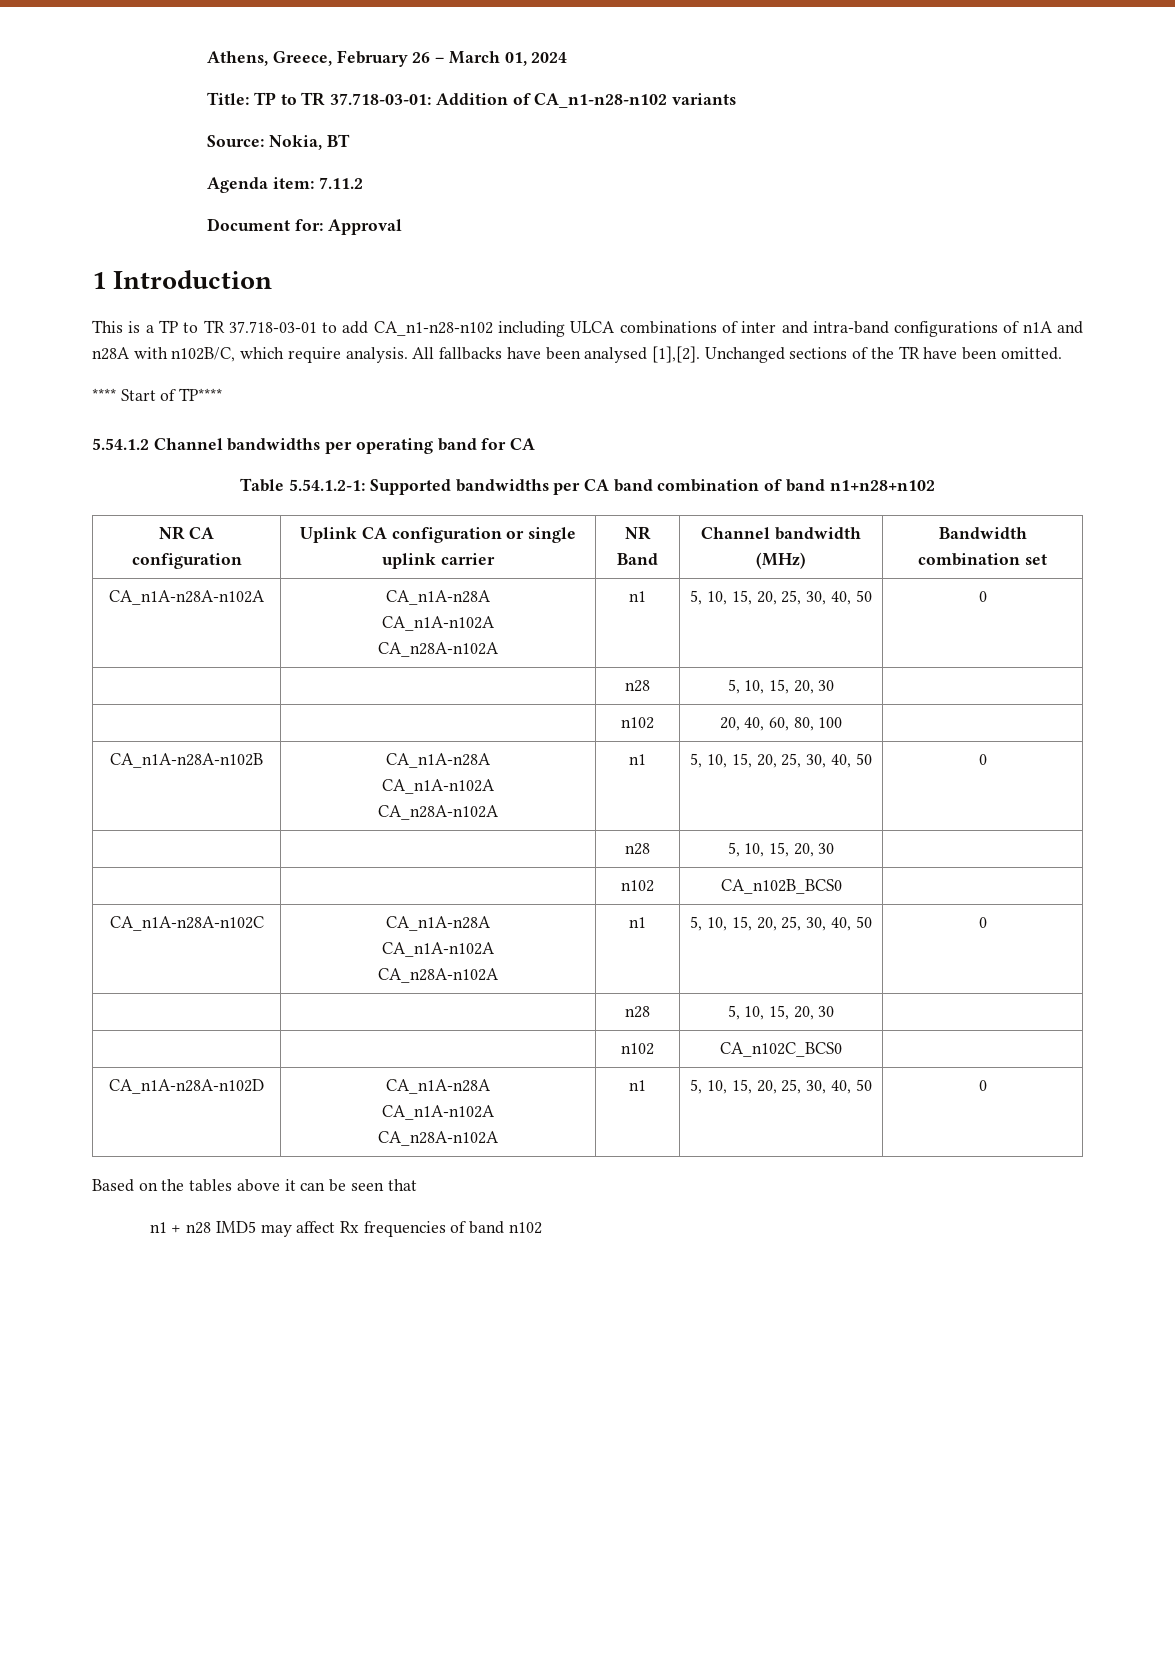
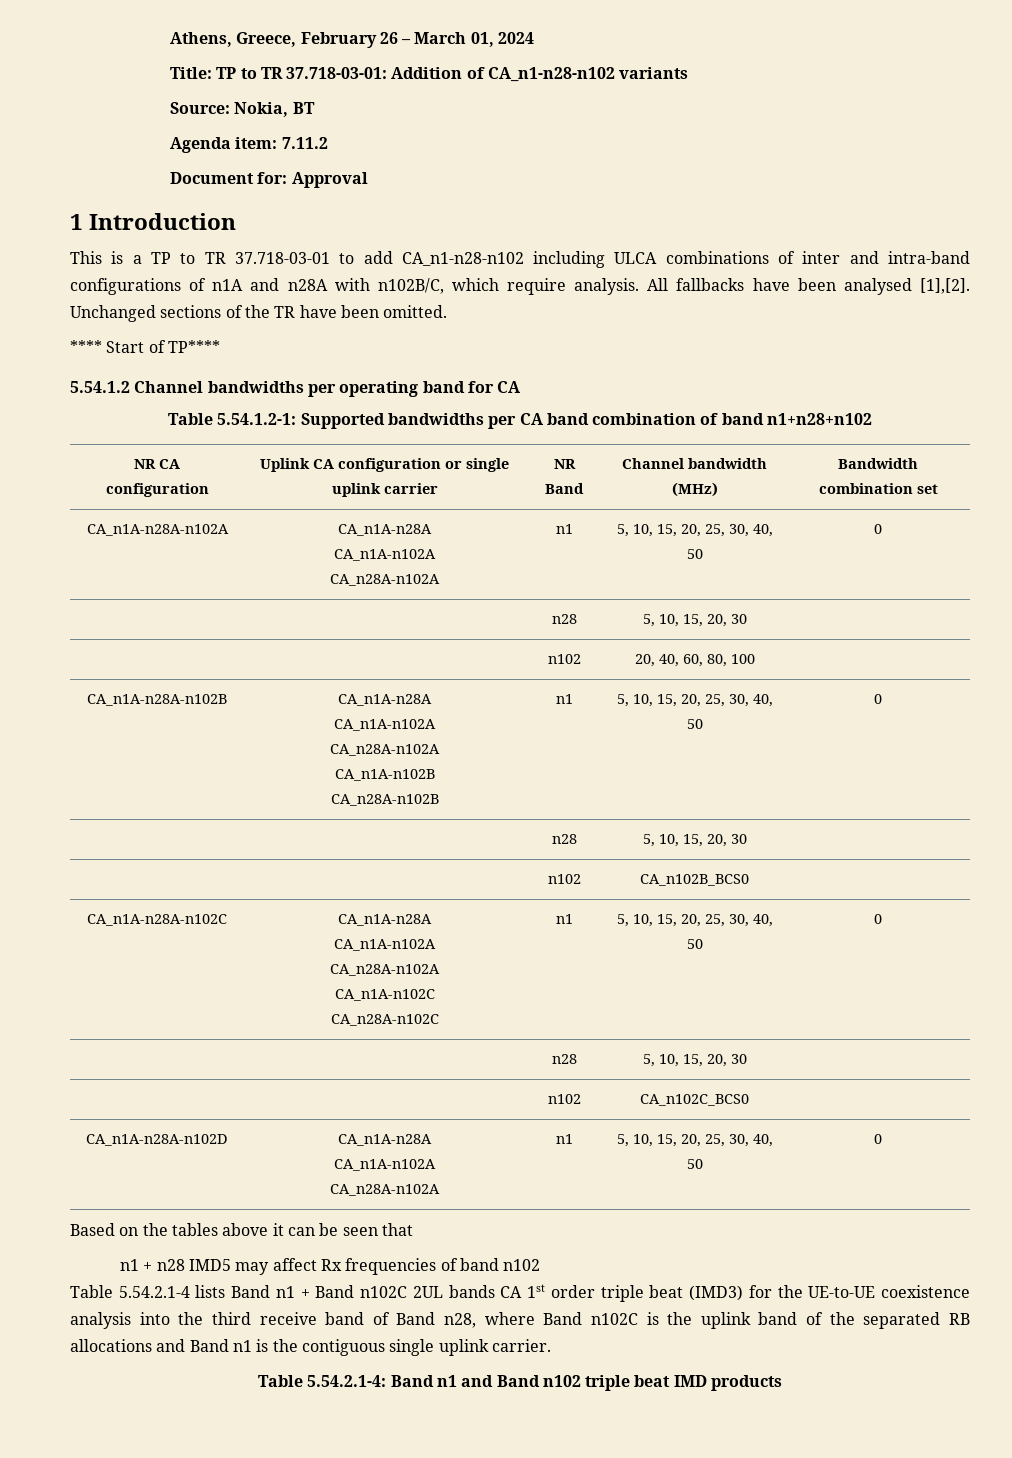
(499, 812) none -> [334,769,435,781] [330,794,439,806] // CA_n1A-n102B // CA_n28A-n102B
(499, 975) none -> [334,989,435,1001] [330,1014,439,1026] // CA_n1A-n102C // CA_n28A-n102C
(542, 1228) none -> [70,1284,970,1302] [70,1312,971,1329] [70,1339,551,1356] [257,1375,783,1391] // Table 5.54.2.1-4 lists Band n1 + Band n102C 2UL bands CA 1st order triple beat (IMD3) for the UE-to-UE coexistence analysis into the third receive band of Band n28, where Band n102C is the uplink band of the separated RB allocations and Band n1 is the contiguous single uplink carrier. // Table 5.54.2.1-4: Band n1 and Band n102 triple beat IMD products

